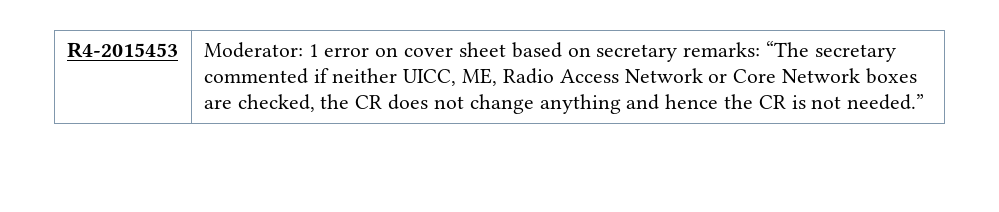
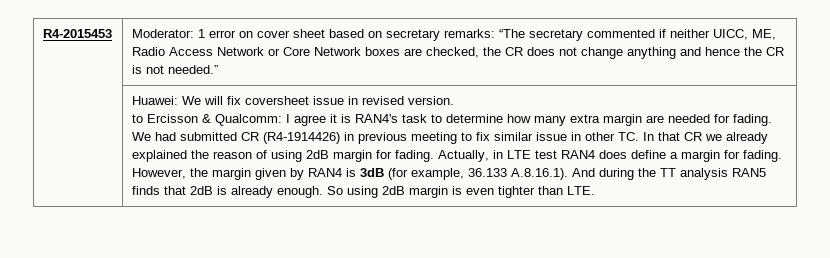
(925, 102) none -> [131,96,454,105] [131,114,772,126] [131,132,768,144] [131,150,782,162] [131,168,766,180] [131,186,595,198] // | Huawei: We will fix coversheet issue in revised version. // to Ercisson & Qualcomm: I agree it is RAN4's task to determine how many extra margin are needed for fading. We had submitted CR (R4-1914426) in previous meeting to fix similar issue in other TC. In that CR we already explained the reason of using 2dB margin for fading. Actually, in LTE test RAN4 does define a margin for fading. However, the margin given by RAN4 is 3dB (for example, 36.133 A.8.16.1). And during the TT analysis RAN5 finds that 2dB is already enough. So using 2dB margin is even tighter than LTE.

